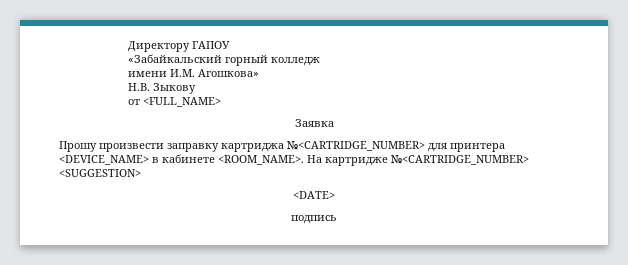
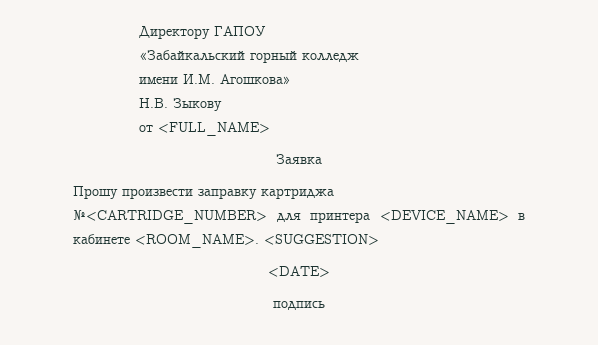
[307,155,529,166] На картридже №<CARTRIDGE_NUMBER> -> (259, 241) none

